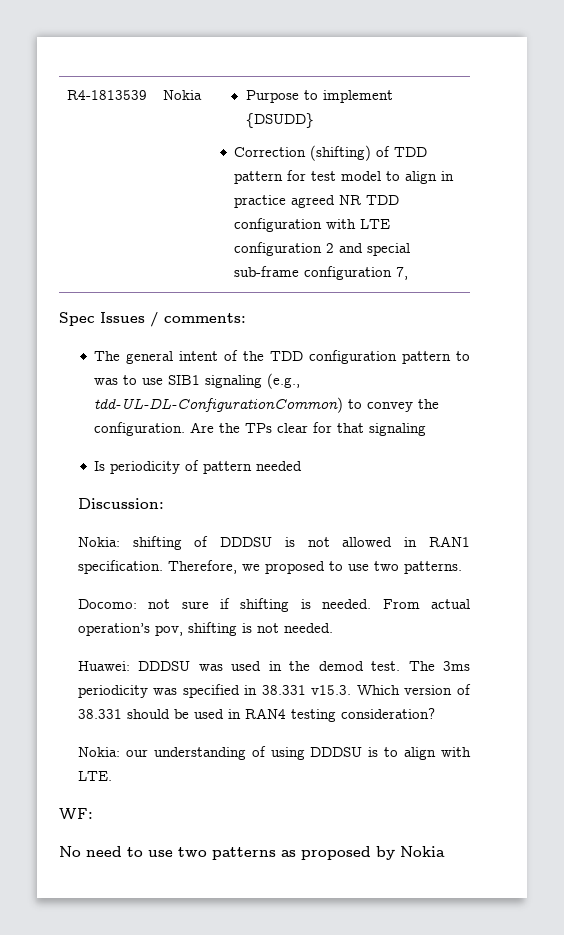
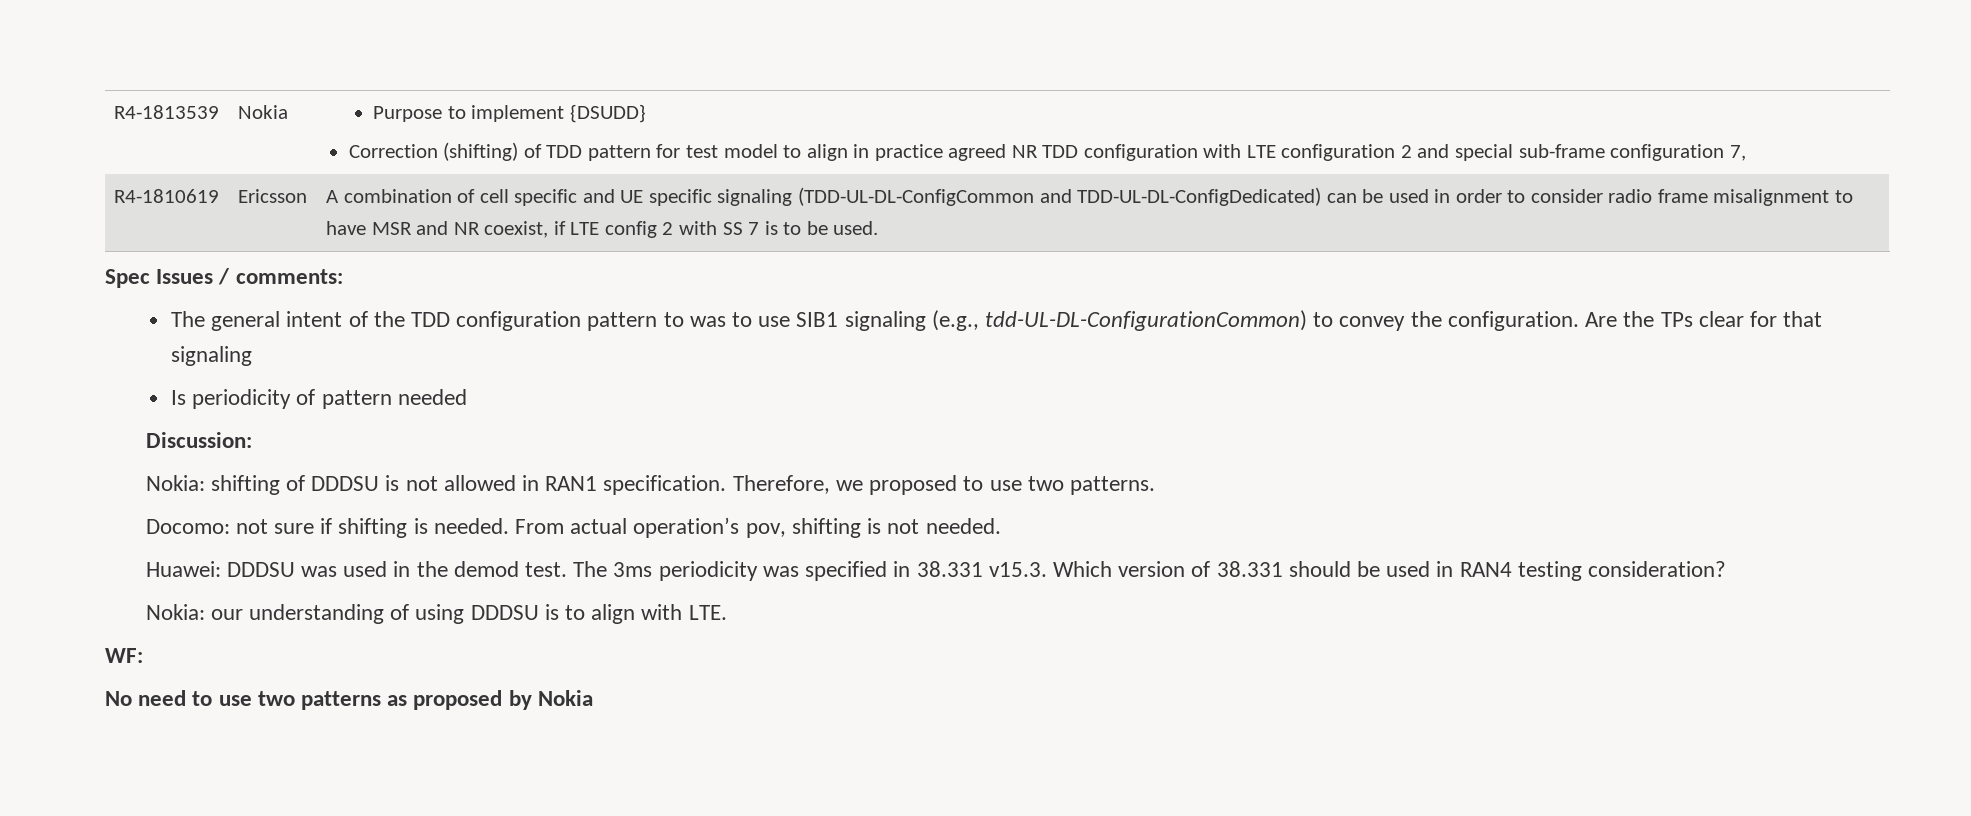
(409, 273) none -> [114,189,220,203] [238,189,308,203] [326,187,1853,206] [326,221,879,238] // R4-1810619 | Ericsson | A combination of cell specific and UE specific signaling (TDD-UL-DL-ConfigCommon and TDD-UL-DL-ConfigDedicated) can be used in order to consider radio frame misalignment to have MSR and NR coexist, if LTE config 2 with SS 7 is to be used.

